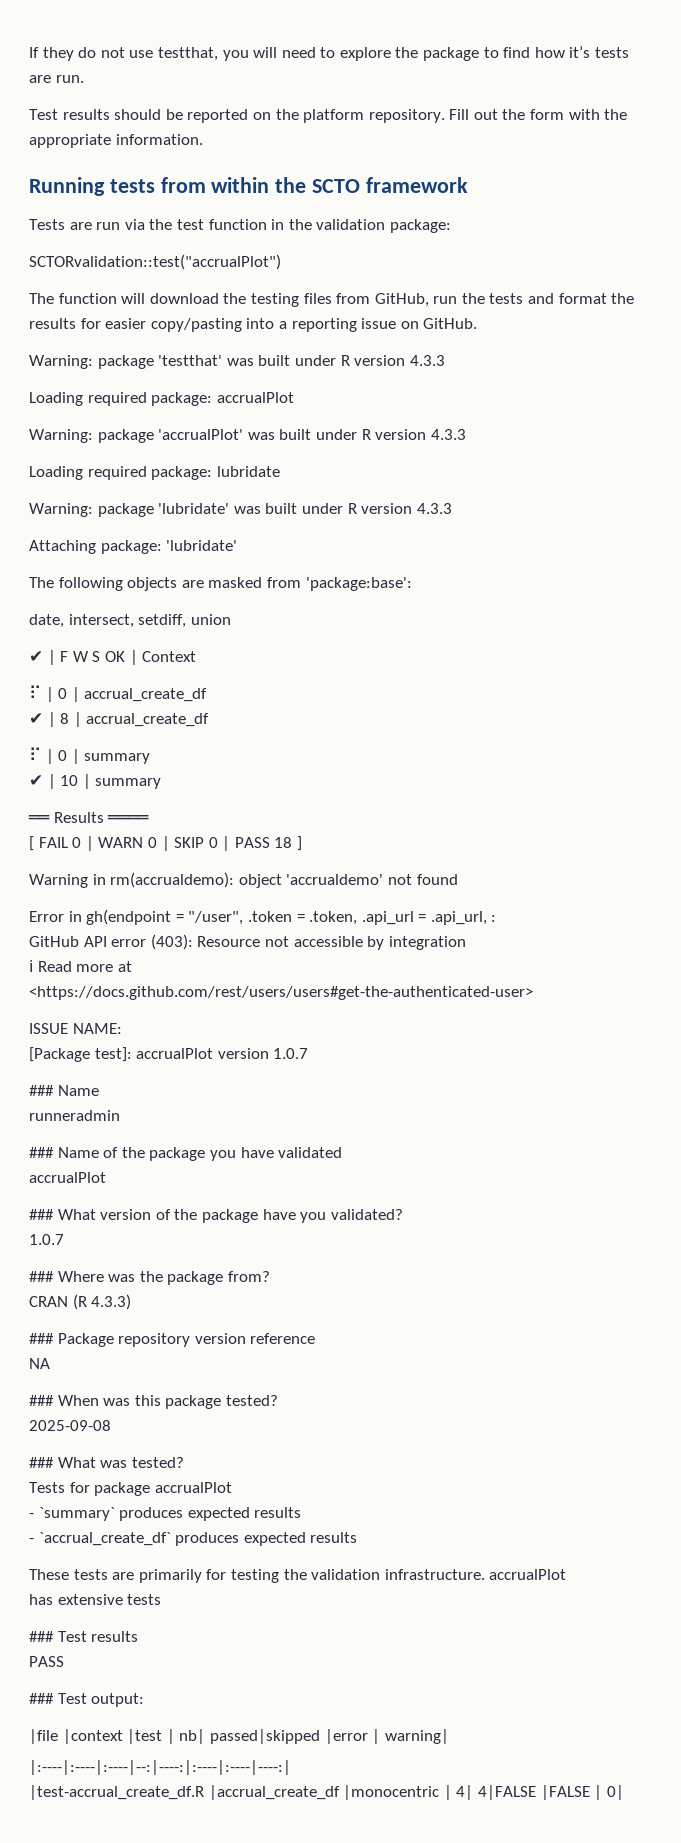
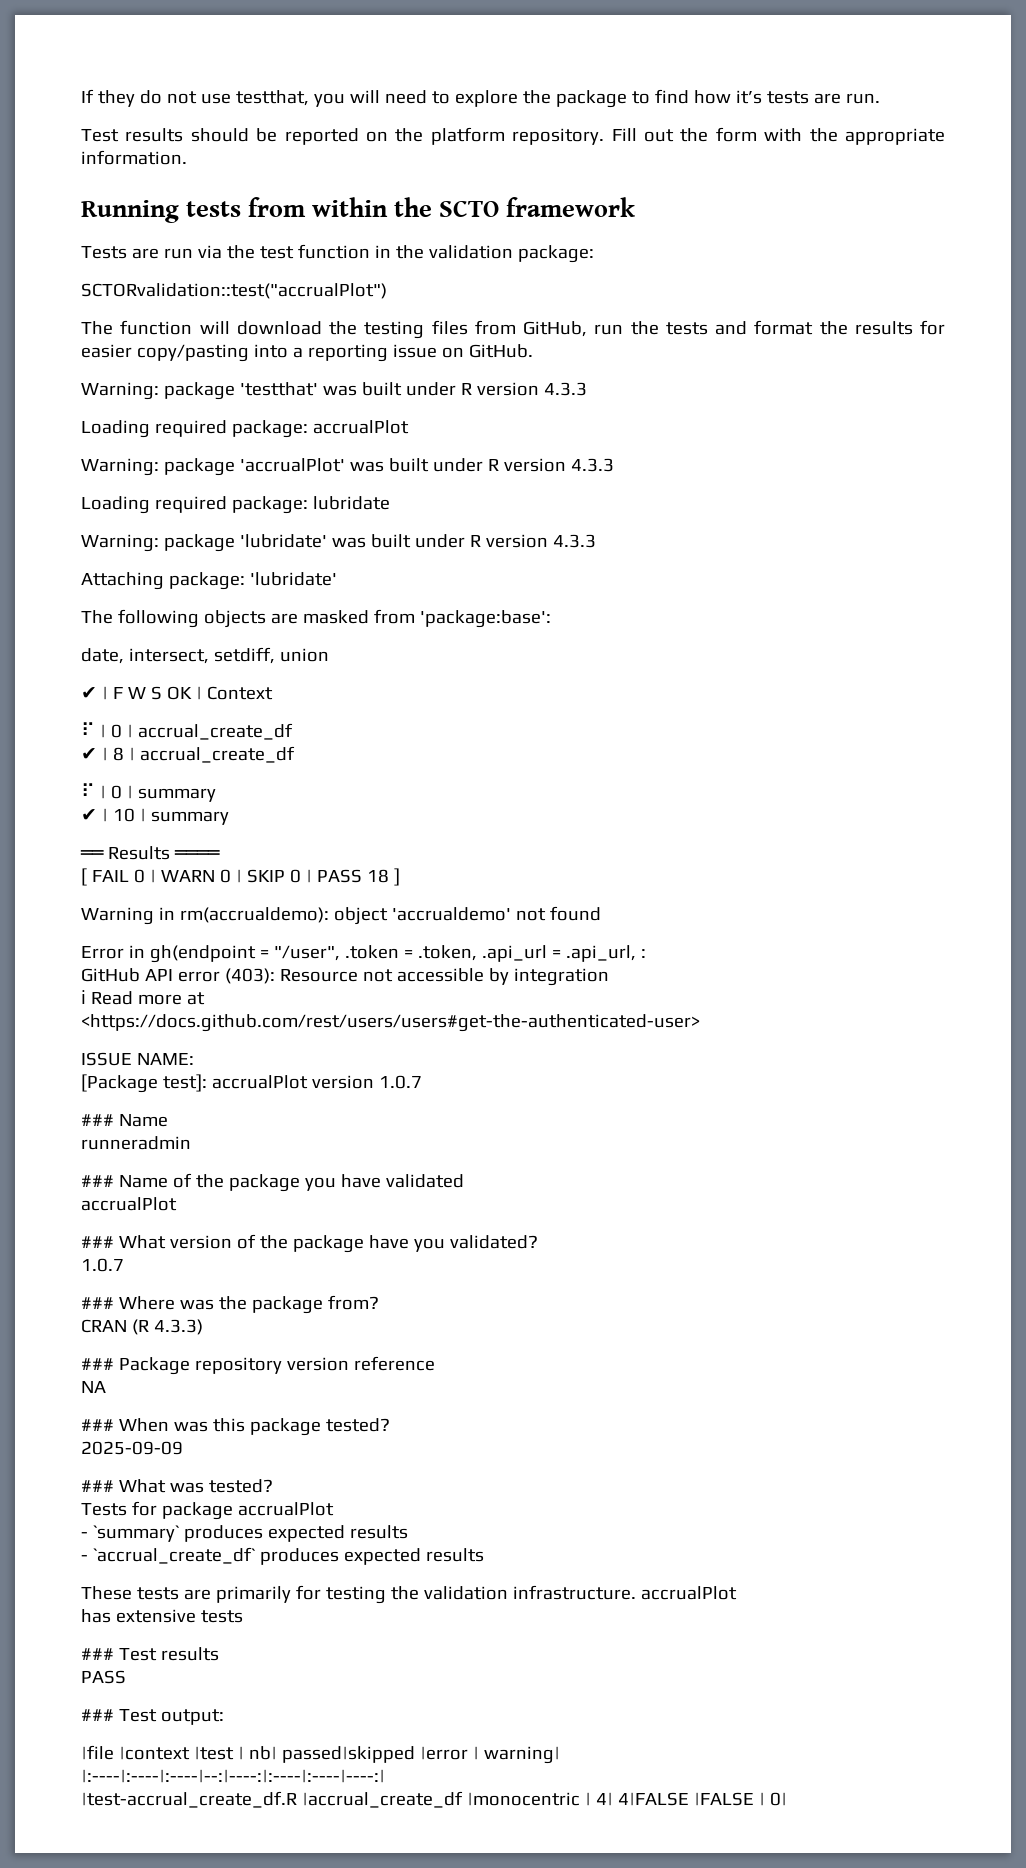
[29,1420,111,1431] 2025-09-08 -> [81,1441,183,1455] 2025-09-09

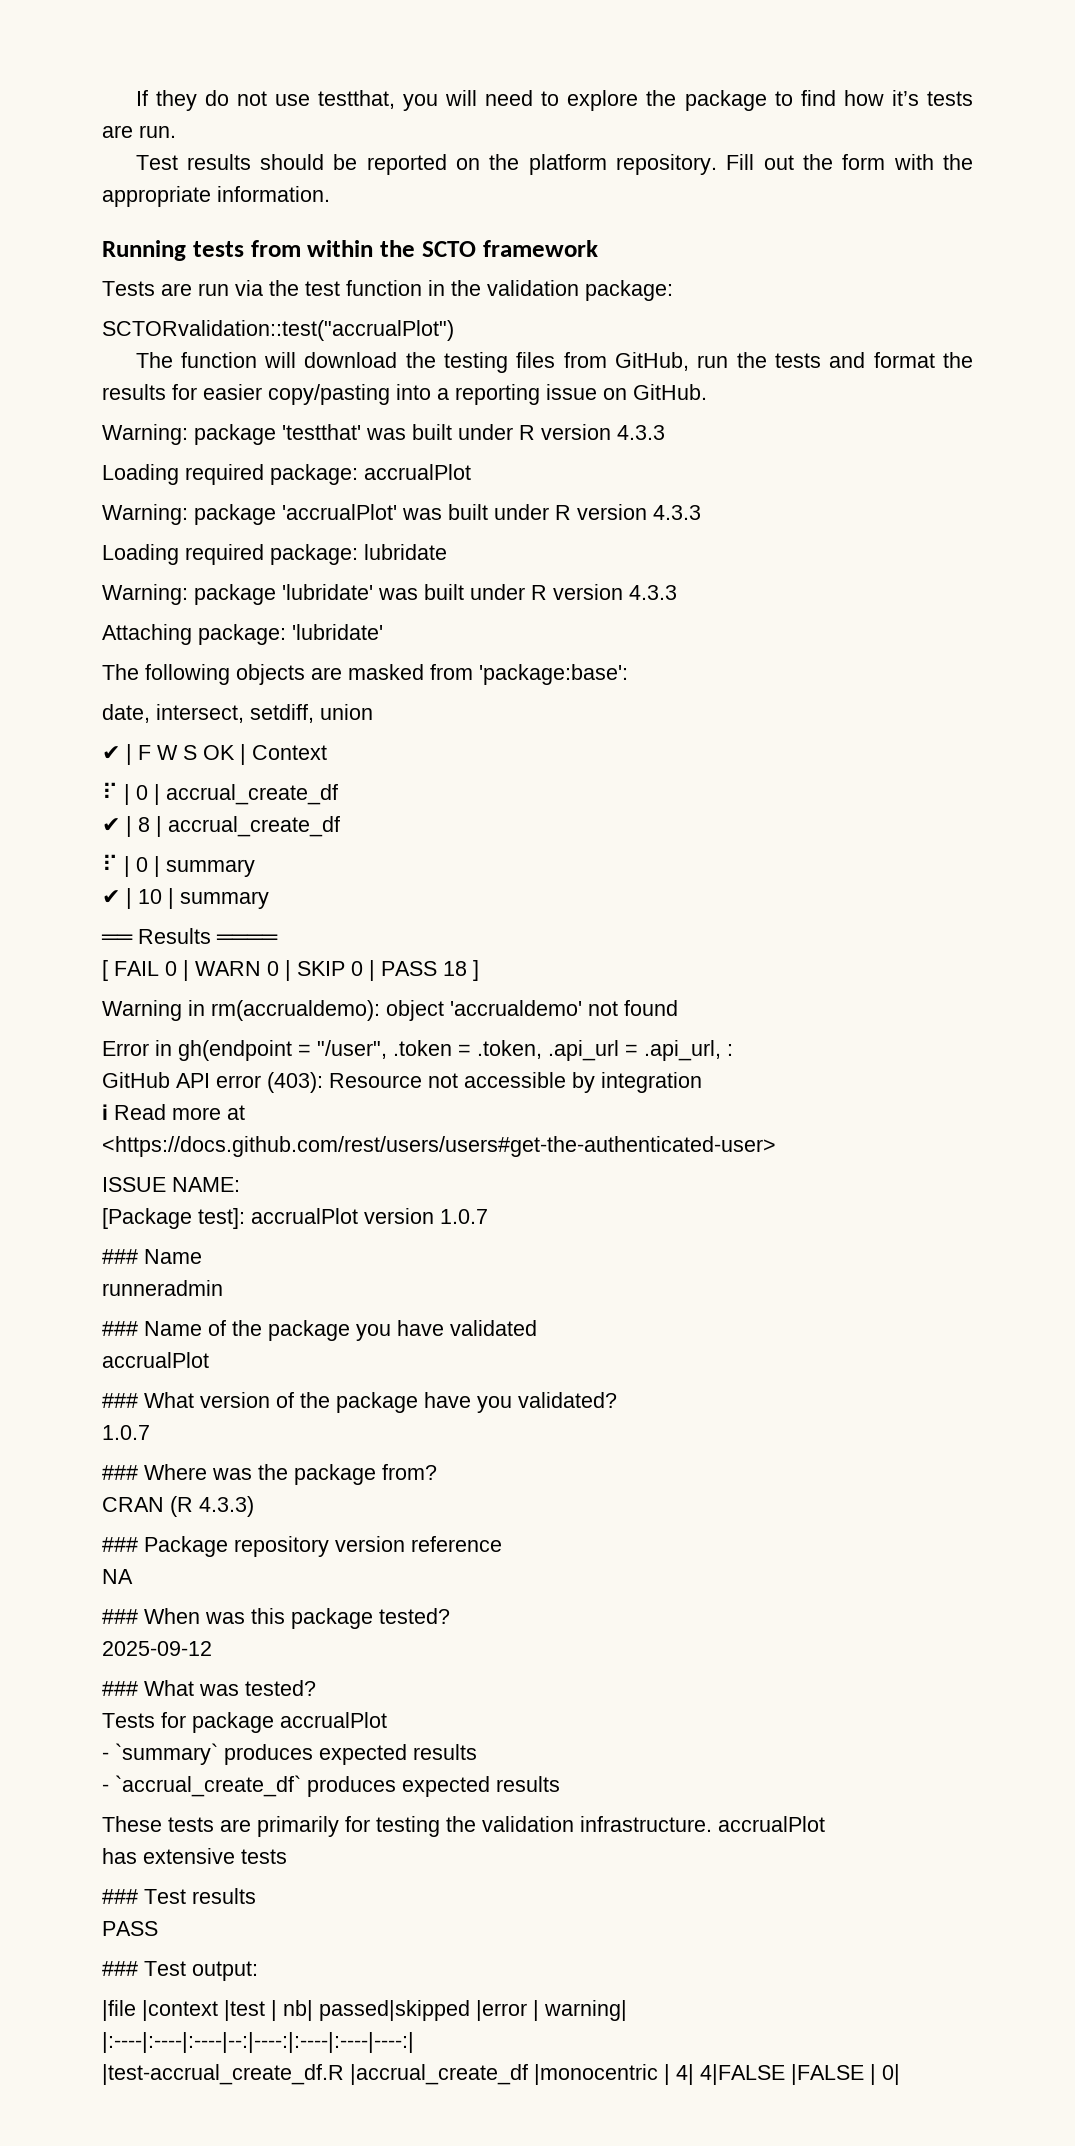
[81,1441,183,1455] 2025-09-09 -> [102,1641,212,1656] 2025-09-12

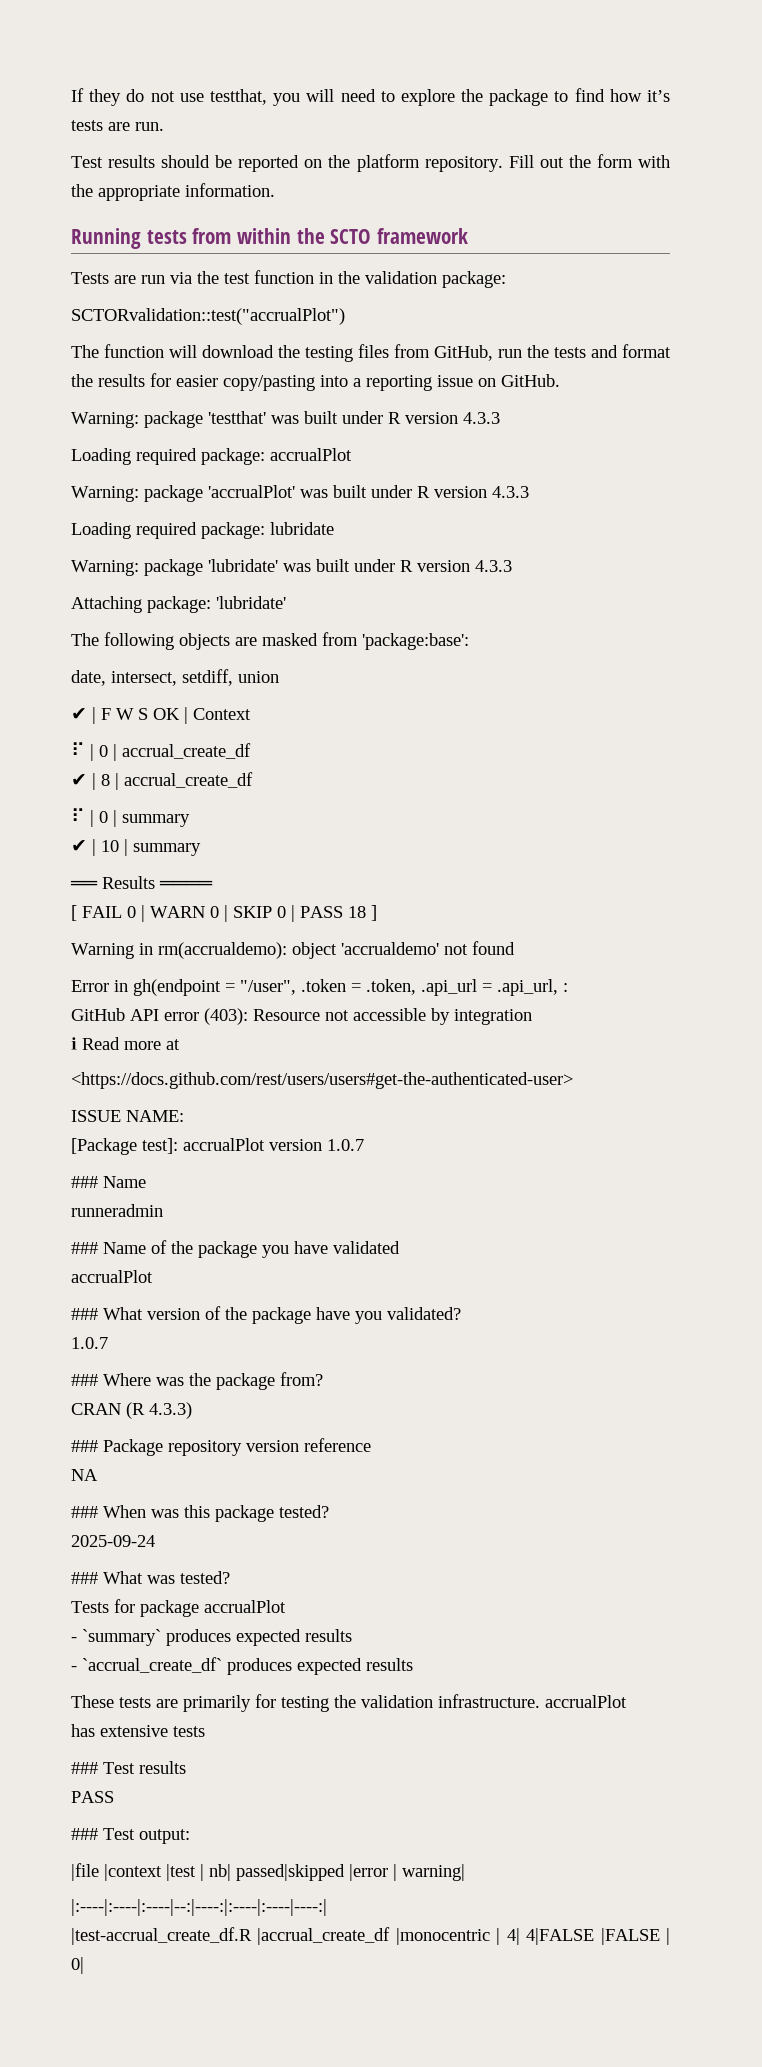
[102,1641,212,1656] 2025-09-12 -> [71,1535,155,1547] 2025-09-24

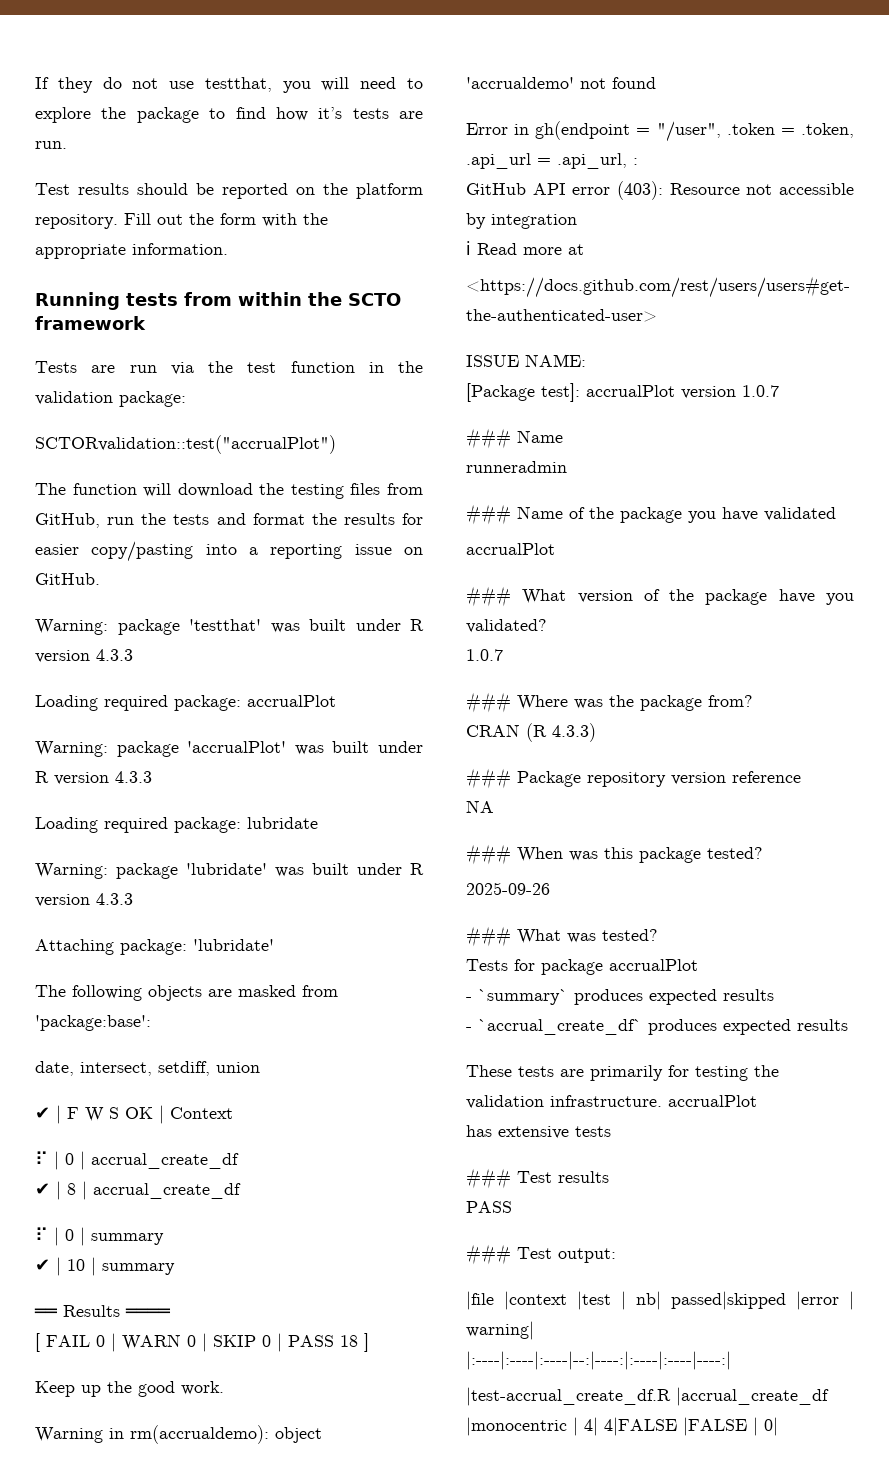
(377, 913) none -> [35,1381,224,1397] // Keep up the good work.
[71,1535,155,1547] 2025-09-24 -> [466,882,550,895] 2025-09-26

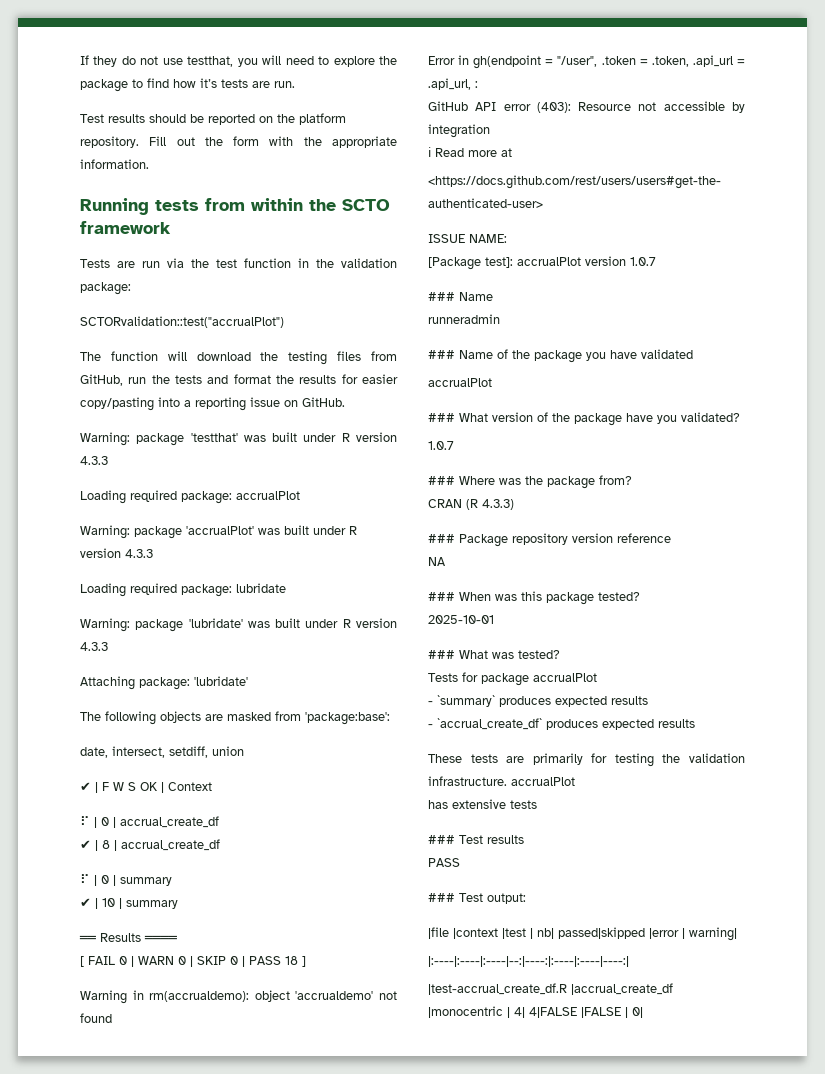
[35,1381,224,1397] // Keep up the good work. -> (306, 961) none
[466,882,550,895] 2025-09-26 -> [428,615,494,624] 2025-10-01

